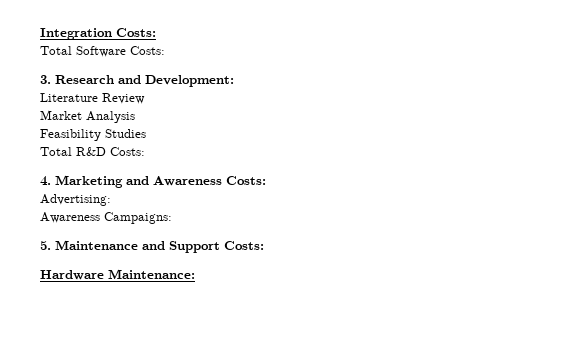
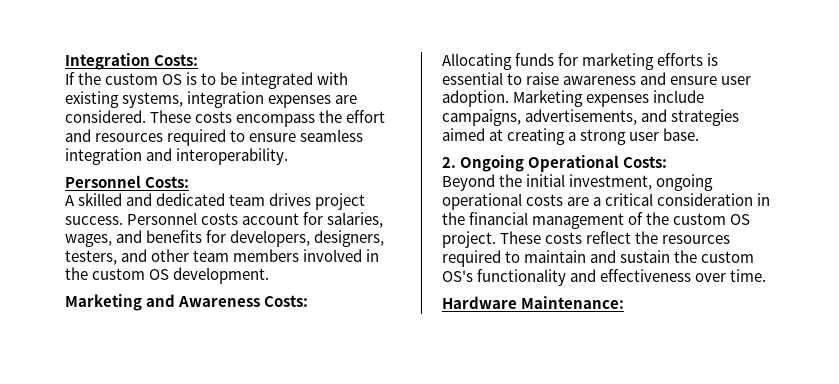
[40,46,165,57] [40,75,234,87] [40,93,145,104] [40,110,135,123] [40,129,146,141] [40,147,145,156] [40,175,266,188] [40,194,111,206] [40,212,172,224] [40,240,264,253] Total Software Costs: // 3. Research and Development: // Literature Review // Market Analysis // Feasibility Studies // Total R&D Costs: // 4. Marketing and Awareness Costs: // Advertising: // Awareness Campaigns: // 5. Maintenance and Support Costs: -> [65,72,349,89] [65,91,358,108] [65,110,386,127] [65,129,364,146] [65,148,289,165] [65,175,190,188] [65,193,366,210] [65,212,384,228] [65,230,385,247] [65,249,380,265] [65,267,270,284] [65,294,309,311] [442,53,719,70] [442,72,752,85] [442,90,705,107] [442,109,740,126] [442,128,700,145] [442,155,668,172] [442,174,714,191] [442,193,771,210] [442,212,751,229] [442,231,731,248] [442,250,755,267] [442,269,767,286] If the custom OS is to be integrated with existing systems, integration expenses are considered. These costs encompass the effort and resources required to ensure seamless integration and interoperability. // Personnel Costs: // A skilled and dedicated team drives project success. Personnel costs account for salaries, wages, and benefits for developers, designers, testers, and other team members involved in the custom OS development. // Marketing and Awareness Costs: // Allocating funds for marketing efforts is essential to raise awareness and ensure user adoption. Marketing expenses include campaigns, advertisements, and strategies aimed at creating a strong user base. // 2. Ongoing Operational Costs: // Beyond the initial investment, ongoing operational costs are a critical consideration in the financial management of the custom OS project. These costs reflect the resources required to maintain and sustain the custom OS's functionality and effectiveness over time.

